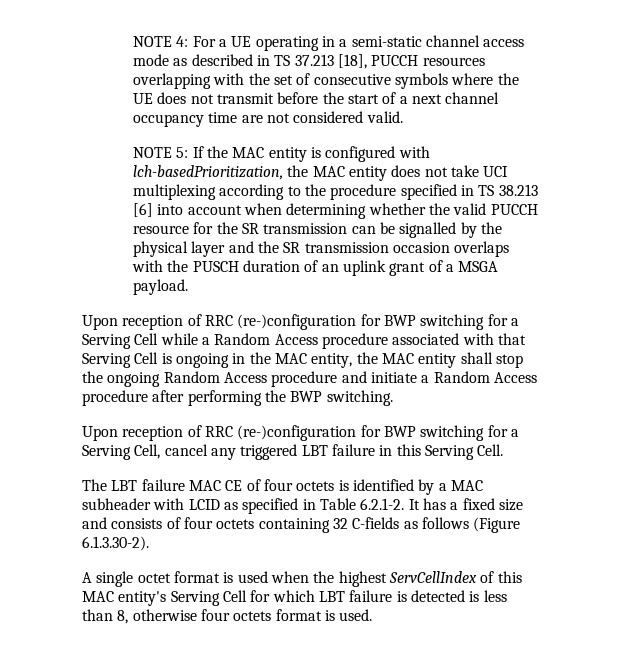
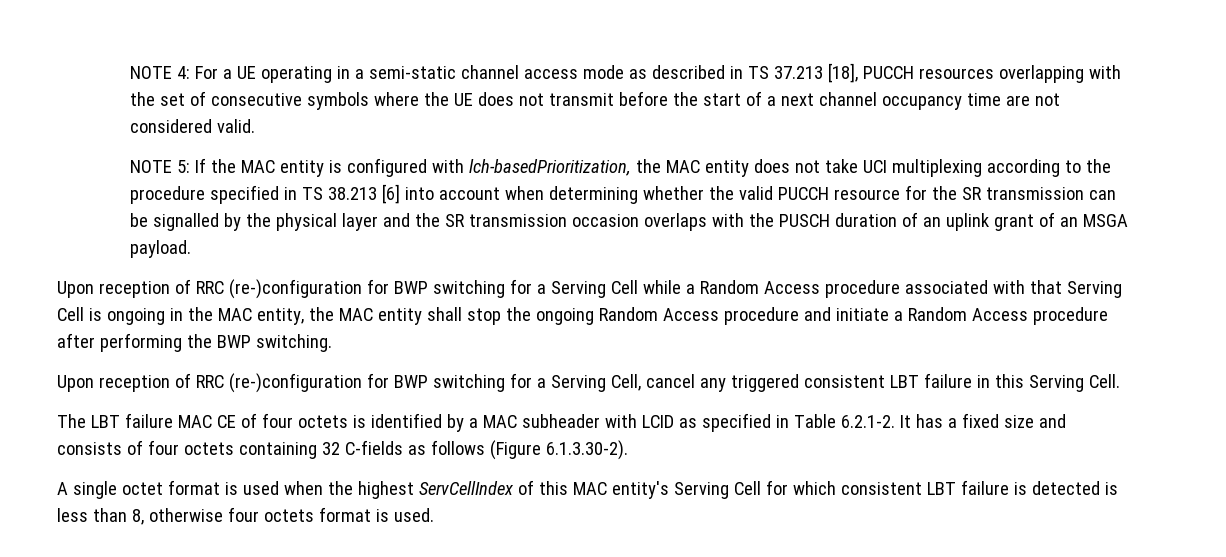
[445,264,454,272] a -> [1059,217,1078,227] an
(298, 452) none -> [803,375,885,388] consistent
(315, 596) none -> [840,482,922,495] consistent

